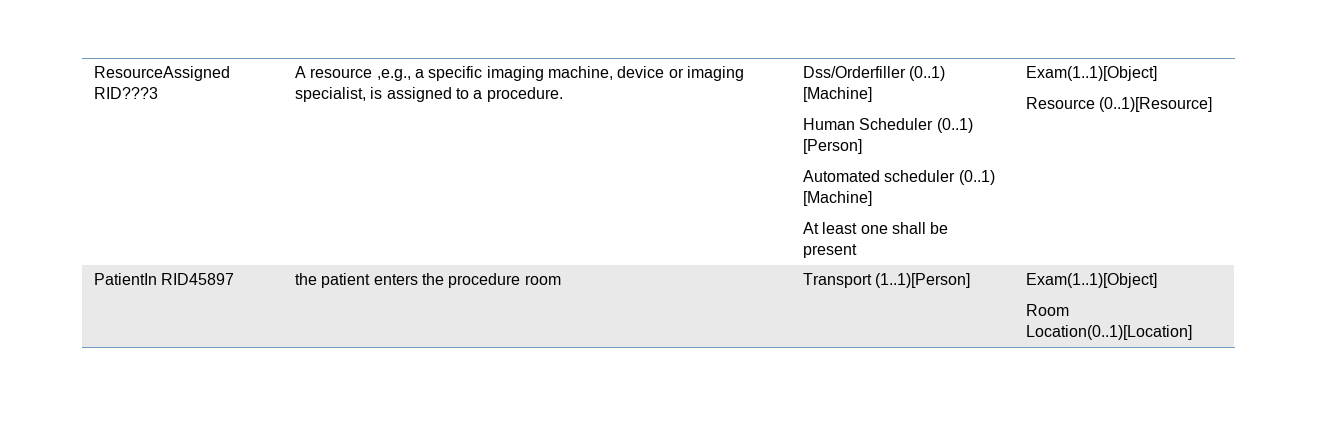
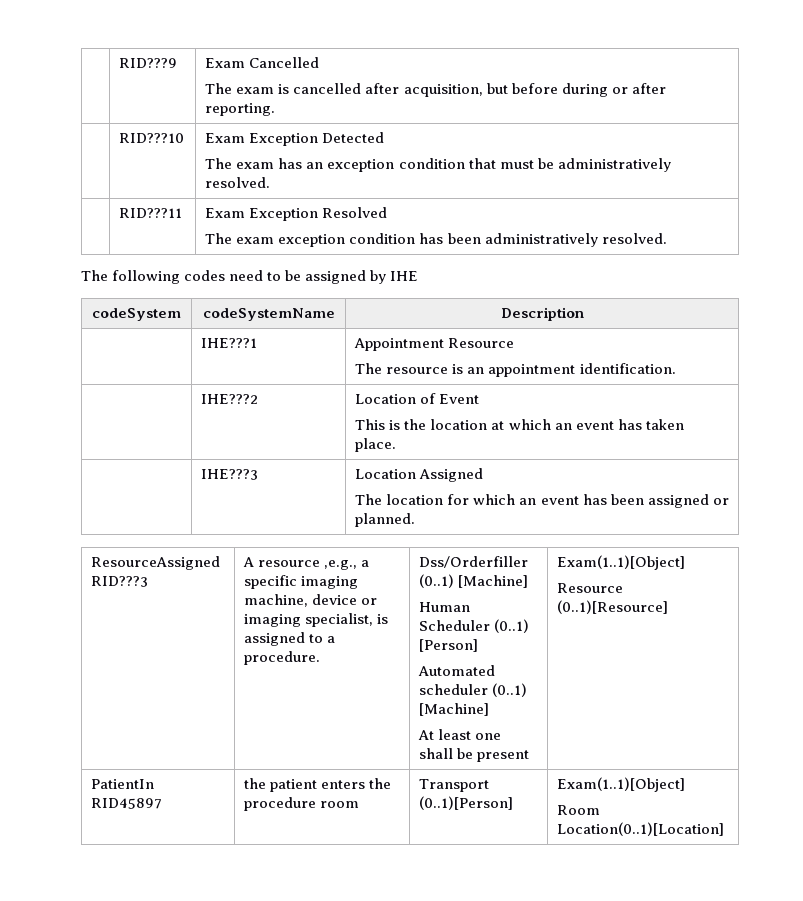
(94, 73) none -> [119,58,178,68] [205,57,320,68] [205,83,666,97] [205,103,276,116] [119,133,185,143] [205,132,385,146] [205,158,671,172] [205,177,271,188] [119,208,183,218] [205,207,388,221] [205,233,667,247] [81,270,419,284] [92,308,181,321] [202,308,335,321] [500,307,584,321] [201,338,258,348] [354,338,515,351] [355,363,676,377] [201,394,259,404] [355,393,480,404] [355,419,684,430] [355,438,397,452] [201,469,259,480] [355,468,484,482] [355,494,729,508] [355,513,416,527] | RID???9 | Exam Cancelled // The exam is cancelled after acquisition, but before during or after reporting. // | RID???10 | Exam Exception Detected // The exam has an exception condition that must be administratively resolved. // | RID???11 | Exam Exception Resolved // The exam exception condition has been administratively resolved. // The following codes need to be assigned by IHE // codeSystem | codeSystemName | Description // | IHE???1 | Appointment Resource // The resource is an appointment identification. // | IHE???2 | Location of Event // This is the location at which an event has taken place. // | IHE???3 | Location Assigned // The location for which an event has been assigned or planned. //
[875,273,971,288] (1..1)[Person] -> [419,796,514,810] (0..1)[Person]

